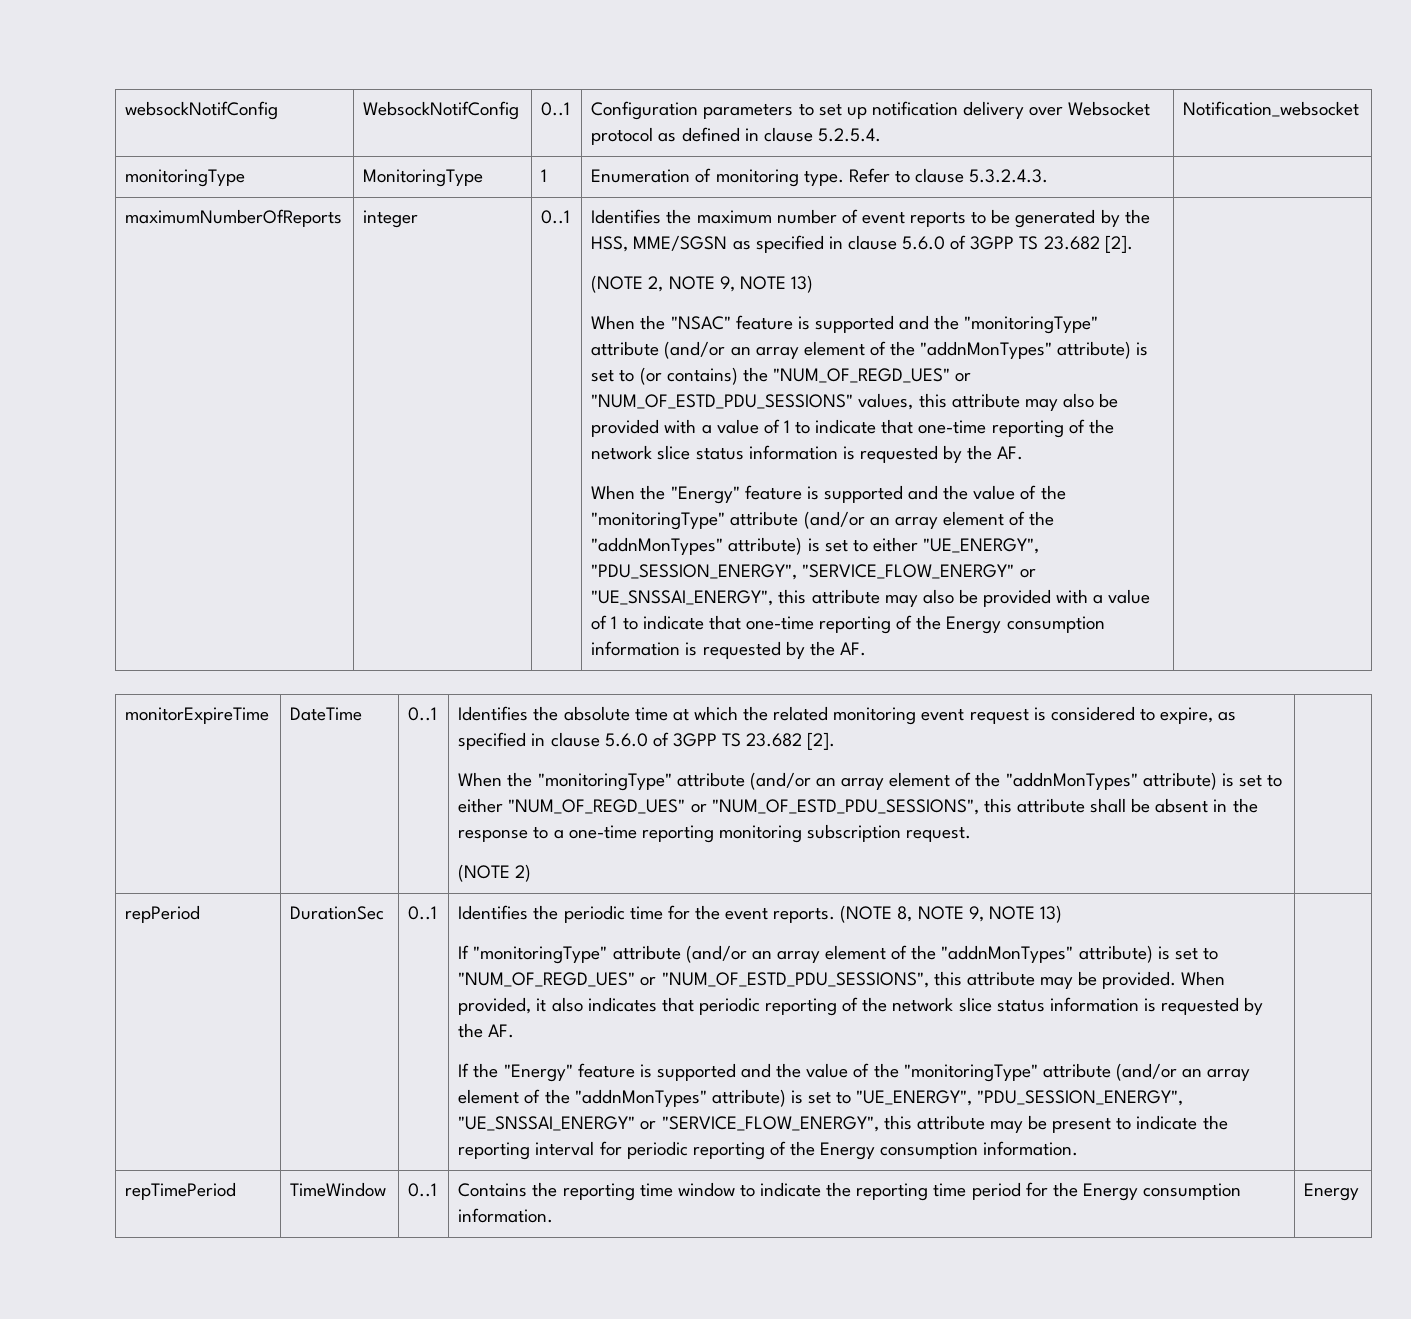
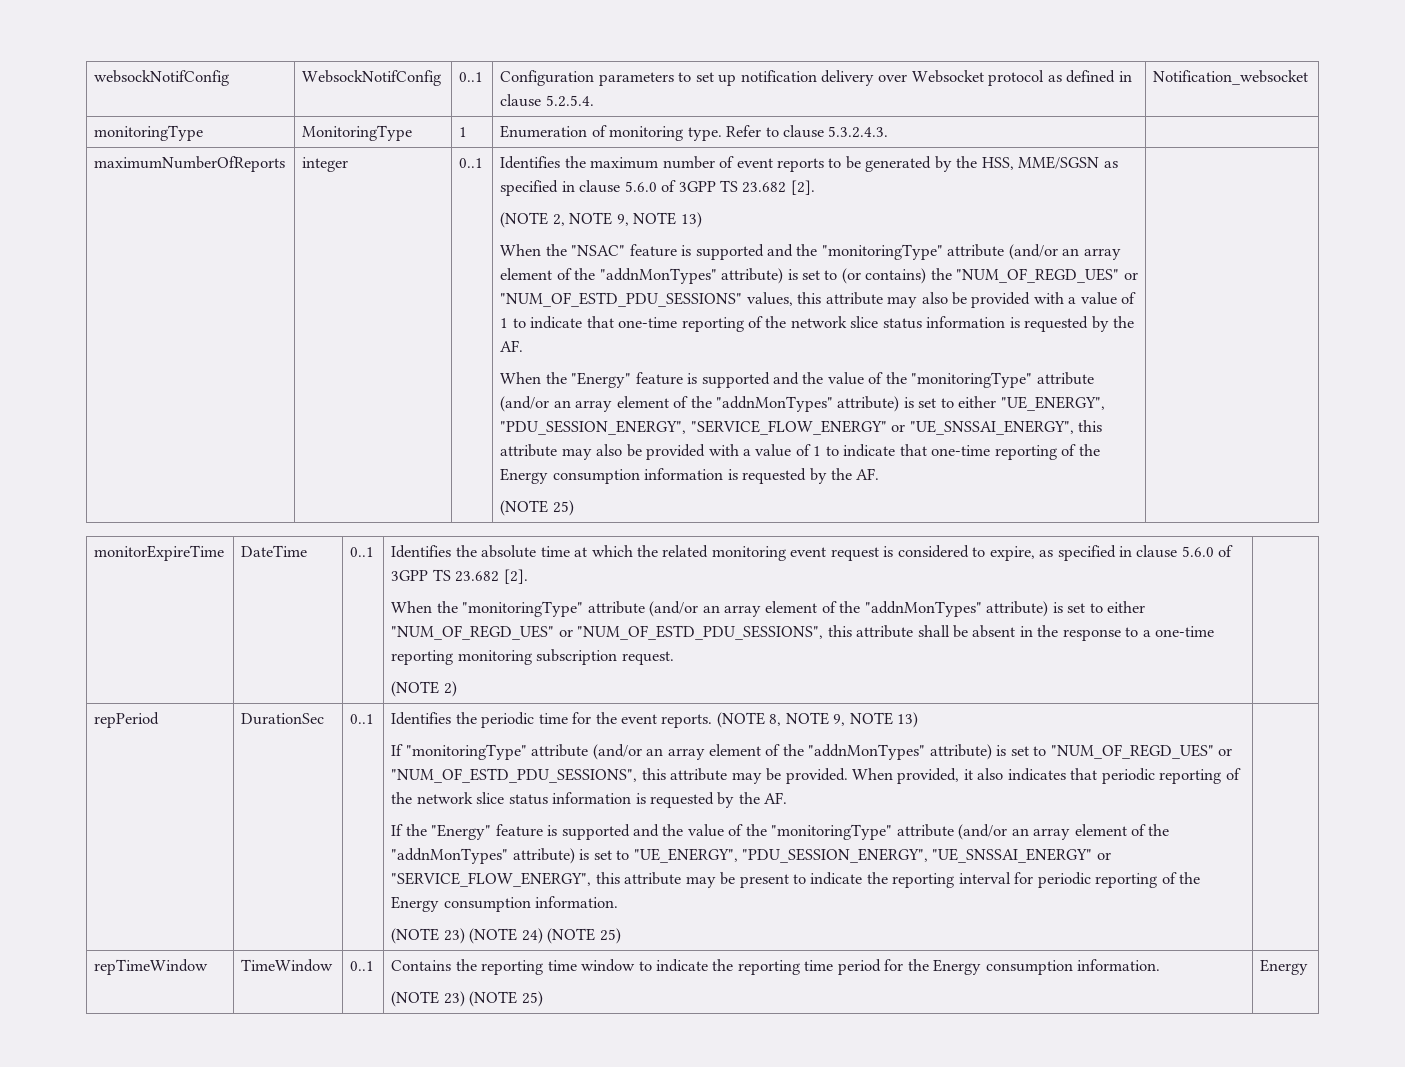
(866, 649) none -> [500,500,574,516] // (NOTE 25)
[125,1182,237,1200] | // repTimePeriod -> [391,928,621,944] [94,959,209,975] // (NOTE 23) (NOTE 24) (NOTE 25) | // repTimeWindow
(554, 1215) none -> [391,991,543,1007] // (NOTE 23) (NOTE 25)

